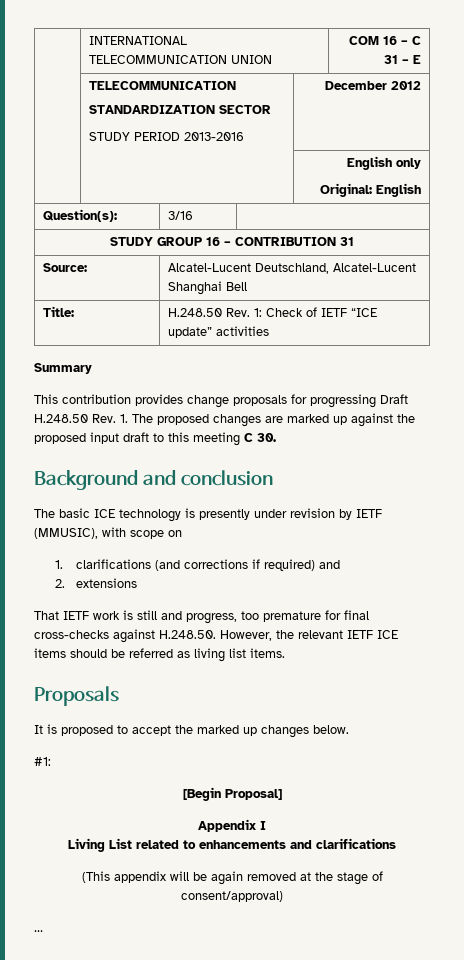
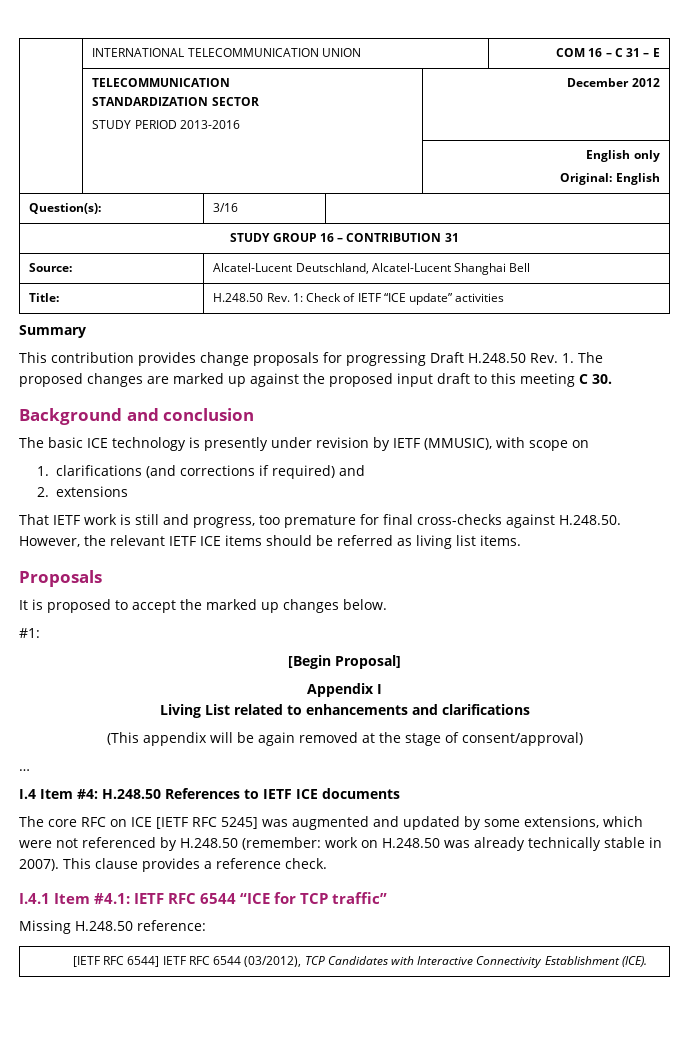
(43, 931) none -> [19,788,400,799] [19,816,643,830] [19,837,662,851] [19,858,327,872] [19,892,387,904] [19,920,206,934] [72,956,647,968] // I.4 Item #4: H.248.50 References to IETF ICE documents // The core RFC on ICE [IETF RFC 5245] was augmented and updated by some extensions, which were not referenced by H.248.50 (remember: work on H.248.50 was already technically stable in 2007). This clause provides a reference check. // I.4.1 Item #4.1: IETF RFC 6544 “ICE for TCP traffic” // Missing H.248.50 reference: // [IETF RFC 6544] IETF RFC 6544 (03/2012), TCP Candidates with Interactive Connectivity Establishment (ICE).

